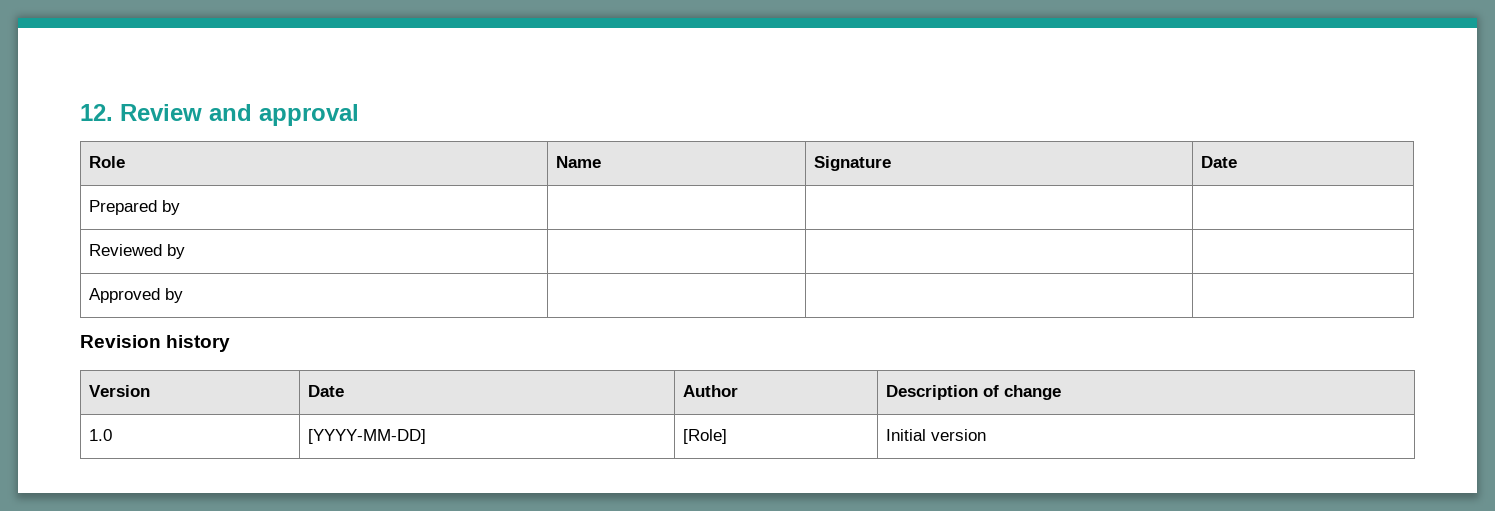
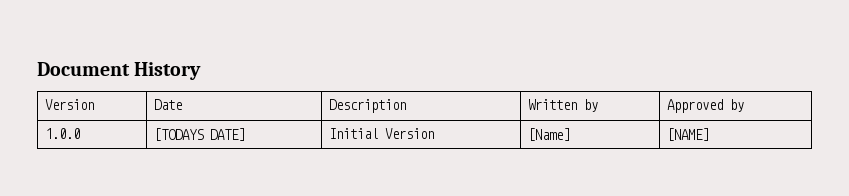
[80,104,359,126] [88,156,125,168] [555,156,601,168] [813,156,891,171] [1200,156,1237,168] [88,200,180,215] [88,244,185,259] [88,288,183,303] [80,335,231,352] [88,385,150,397] [307,385,344,397] [682,385,738,397] [885,385,1061,400] [88,429,112,441] [307,429,426,444] [682,429,727,444] [885,429,986,441] 12. Review and approval // Role | Name | Signature | Date // Prepared by | | | // Reviewed by | | | // Approved by | | | // Revision history // Version | Date | Author | Description of change // 1.0 | [YYYY-MM-DD] | [Role] | Initial version -> [37,62,202,80] [44,99,94,110] [153,99,182,110] [328,99,406,113] [527,99,598,112] [666,99,744,113] [44,128,80,139] [153,128,245,141] [328,128,434,139] [527,128,570,141] [666,128,709,141] Document History // Version | Date | Description | Written by | Approved by // 1.0.0 | [TODAYS DATE] | Initial Version | [Name] | [NAME]

